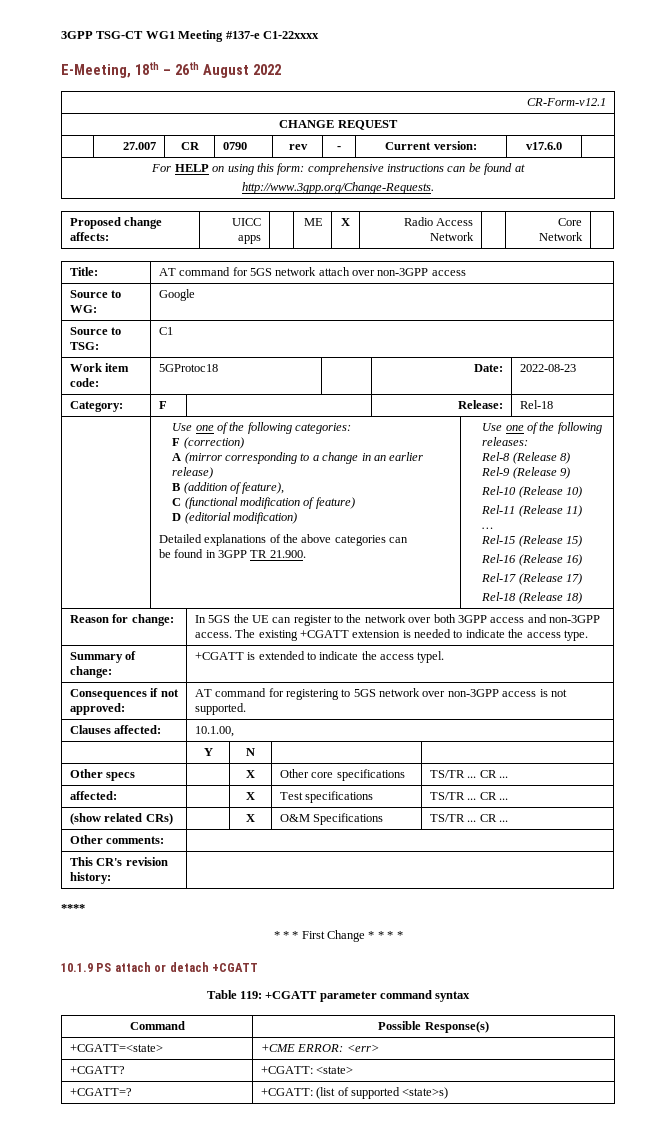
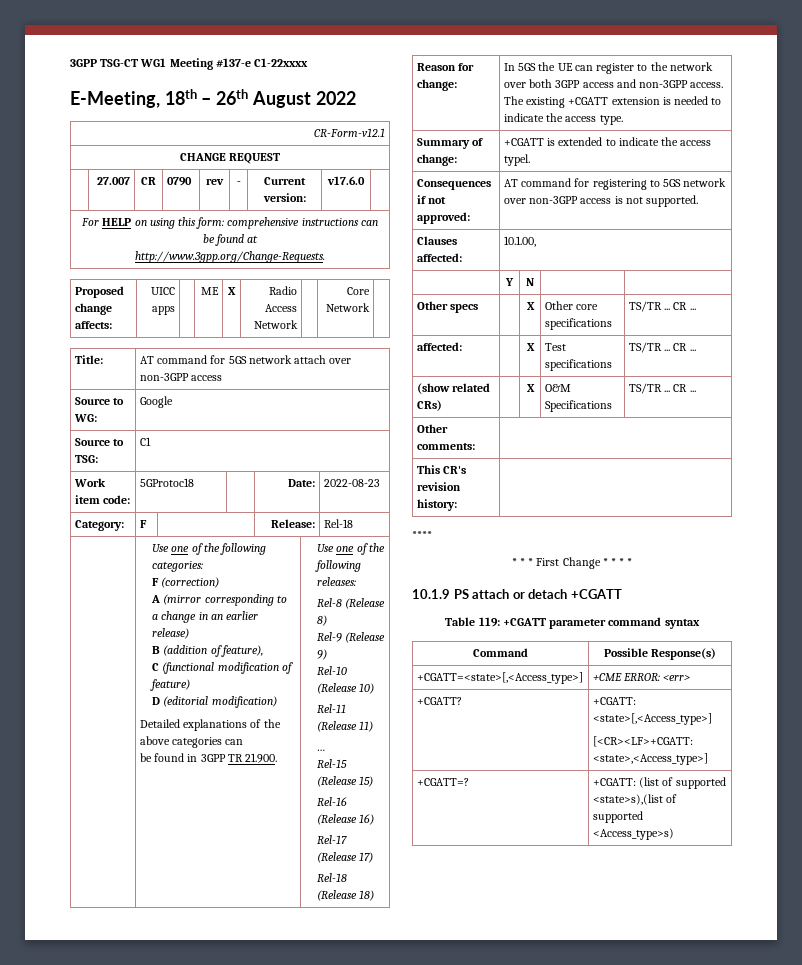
[69,1044,163,1052] +CGATT=<state> -> [416,672,583,684] +CGATT=<state>[,<Access_type>]
[316,1066,354,1074] <state> -> [592,713,712,725] [592,736,693,747] [592,753,708,765] <state>[,<Access_type>] // [<CR><LF>+CGATT: <state>,<Access_type>]
[402,1087,449,1099] <state>s) -> [592,794,678,805] [592,811,643,823] [592,828,674,840] <state>s),(list of supported <Access_type>s)

